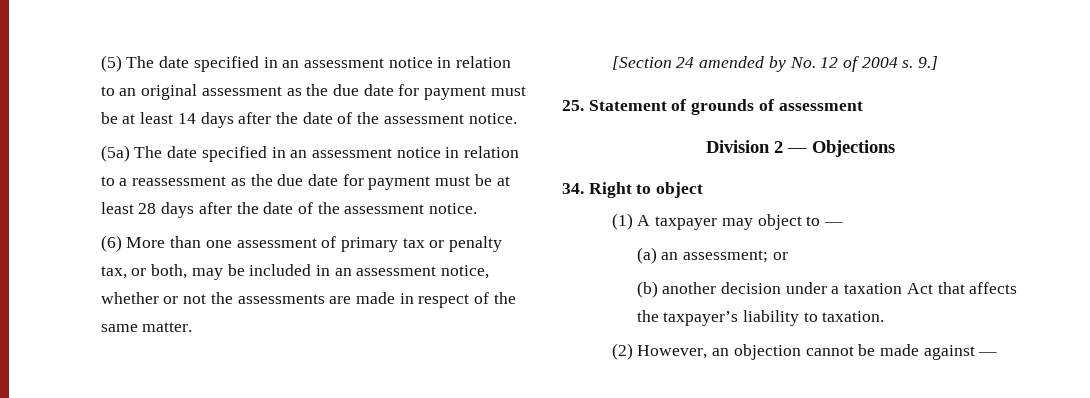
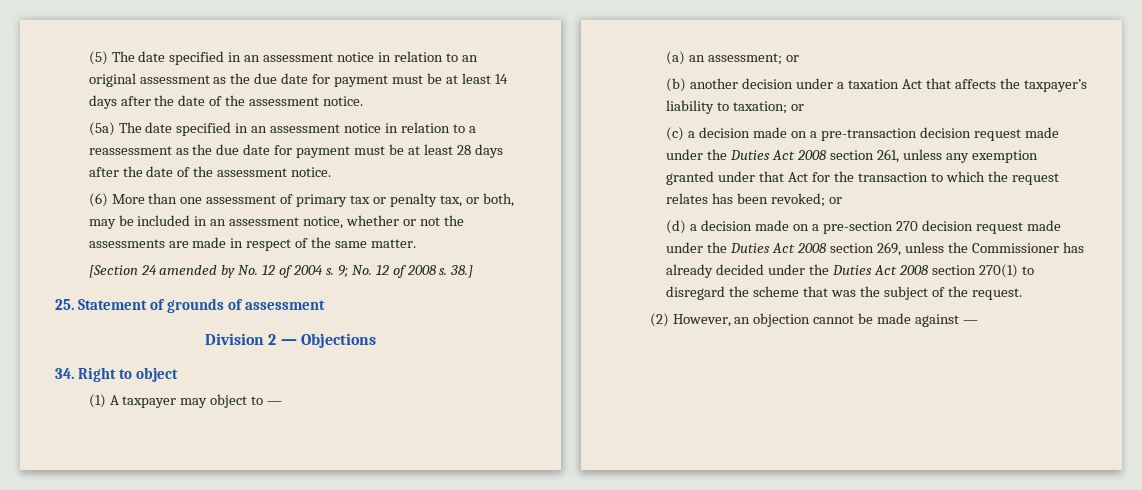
[918,56,939,70] 9.] -> [337,265,474,278] 9; No. 12 of 2008 s. 38.]
[822,311,885,322] taxation. -> [733,101,805,114] [666,127,1059,141] [666,149,1038,163] [666,171,1059,185] [666,193,843,207] [666,220,1061,234] [666,242,1084,256] [666,264,1034,278] [666,286,1022,300] taxation; or // (c) a decision made on a pre-transaction decision request made under the Duties Act 2008 section 261, unless any exemption granted under that Act for the transaction to which the request relates has been revoked; or // (d) a decision made on a pre-section 270 decision request made under the Duties Act 2008 section 269, unless the Commissioner has already decided under the Duties Act 2008 section 270(1) to disregard the scheme that was the subject of the request.

